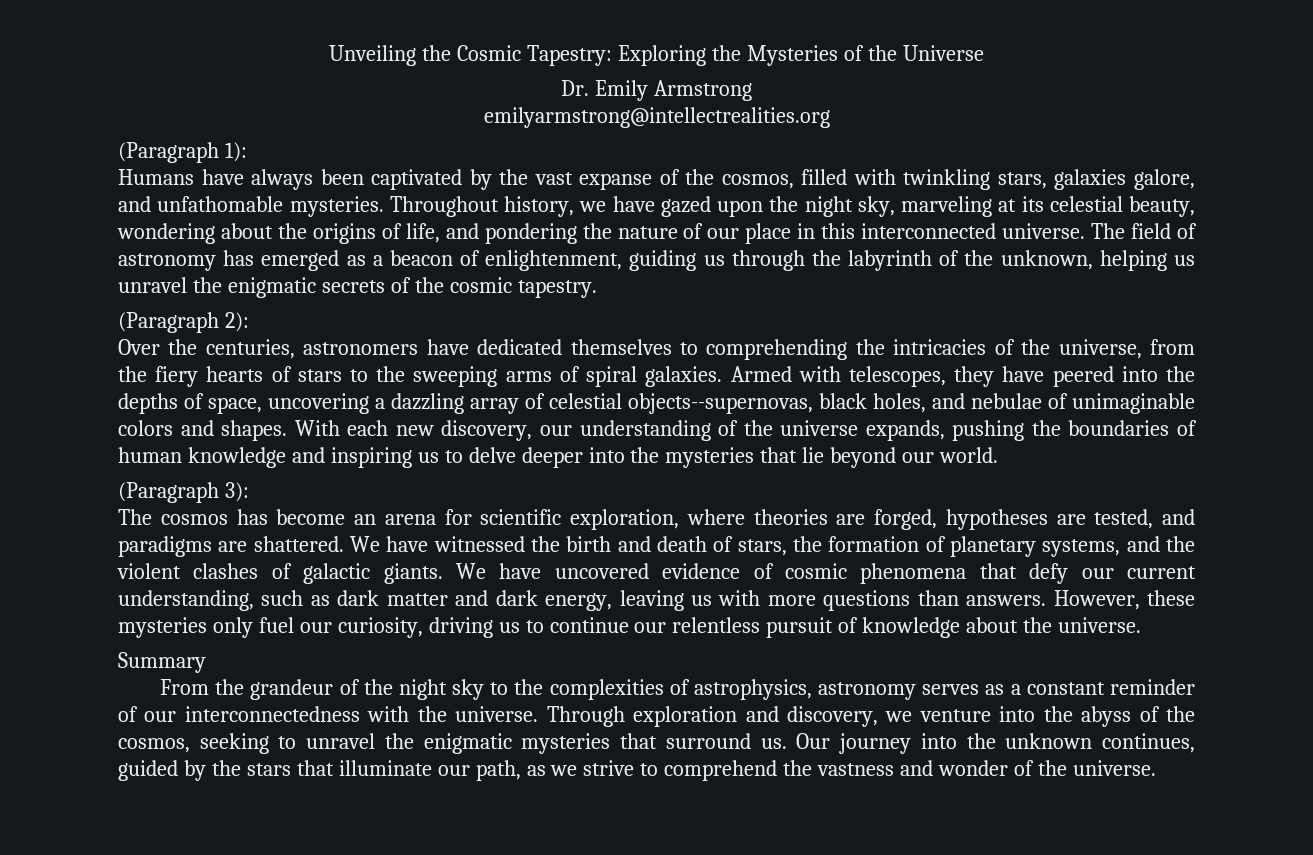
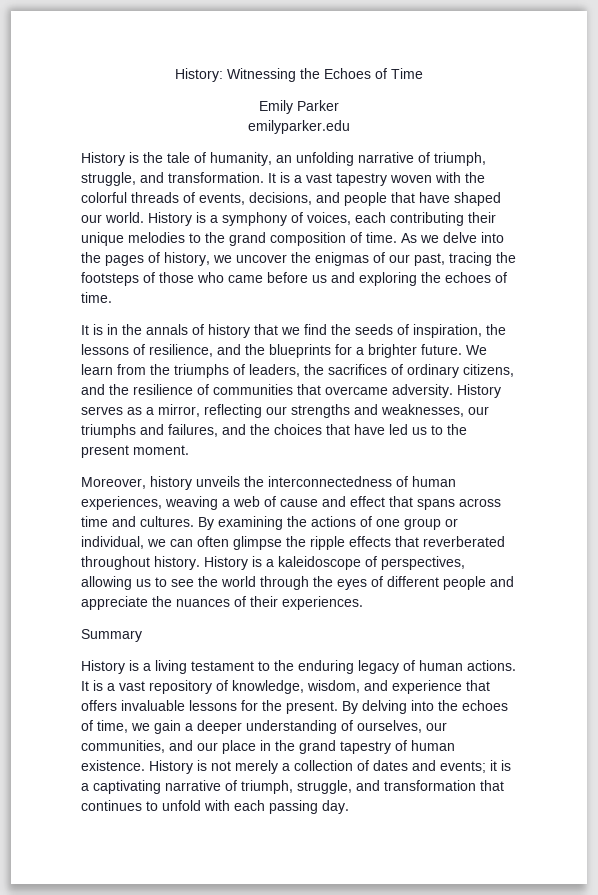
[329,45,984,66] [561,80,752,101] [483,107,830,128] [118,142,247,163] [118,169,1195,190] [118,196,1195,217] [117,223,1197,244] [118,250,1195,271] [118,277,597,298] [118,312,249,333] [118,339,1195,360] [118,366,1195,387] [118,393,1195,414] [118,420,1197,441] [118,447,999,468] [118,482,249,503] [118,509,1195,530] [118,536,1196,557] [117,563,1196,584] [118,590,1195,611] [118,617,1142,638] [118,652,206,673] [160,679,1195,700] [118,706,1195,727] [118,733,1196,754] [118,760,1156,781] Unveiling the Cosmic Tapestry: Exploring the Mysteries of the Universe // Dr. Emily Armstrong // emilyarmstrong@intellectrealities.org // (Paragraph 1): // Humans have always been captivated by the vast expanse of the cosmos, filled with twinkling stars, galaxies galore, and unfathomable mysteries. Throughout history, we have gazed upon the night sky, marveling at its celestial beauty, wondering about the origins of life, and pondering the nature of our place in this interconnected universe. The field of astronomy has emerged as a beacon of enlightenment, guiding us through the labyrinth of the unknown, helping us unravel the enigmatic secrets of the cosmic tapestry. // (Paragraph 2): // Over the centuries, astronomers have dedicated themselves to comprehending the intricacies of the universe, from the fiery hearts of stars to the sweeping arms of spiral galaxies. Armed with telescopes, they have peered into the depths of space, uncovering a dazzling array of celestial objects--supernovas, black holes, and nebulae of unimaginable colors and shapes. With each new discovery, our understanding of the universe expands, pushing the boundaries of human knowledge and inspiring us to delve deeper into the mysteries that lie beyond our world. // (Paragraph 3): // The cosmos has become an arena for scientific exploration, where theories are forged, hypotheses are tested, and paradigms are shattered. We have witnessed the birth and death of stars, the formation of planetary systems, and the violent clashes of galactic giants. We have uncovered evidence of cosmic phenomena that defy our current understanding, such as dark matter and dark energy, leaving us with more questions than answers. However, these mysteries only fuel our curiosity, driving us to continue our relentless pursuit of knowledge about the universe. // Summary // From the grandeur of the night sky to the complexities of astrophysics, astronomy serves as a constant reminder of our interconnectedness with the universe. Through exploration and discovery, we venture into the abyss of the cosmos, seeking to unravel the enigmatic mysteries that surround us. Our journey into the unknown continues, guided by the stars that illuminate our path, as we strive to comprehend the vastness and wonder of the universe. -> [175,68,423,82] [259,100,339,114] [248,120,350,134] [81,152,486,166] [81,172,485,186] [81,192,501,206] [81,212,496,226] [81,232,504,246] [81,252,516,266] [81,272,507,286] [81,292,112,303] [81,324,506,338] [81,344,487,358] [81,364,514,378] [81,384,501,398] [81,404,489,418] [81,424,467,438] [81,445,189,458] [81,476,456,490] [81,496,501,510] [81,516,458,530] [81,536,505,550] [81,556,465,570] [81,576,514,590] [81,596,363,610] [81,629,142,642] [81,660,516,674] [81,680,490,694] [81,700,508,714] [81,720,447,734] [81,740,455,754] [81,760,511,774] [81,780,504,794] [81,800,349,814] History: Witnessing the Echoes of Time // Emily Parker // emilyparker.edu // History is the tale of humanity, an unfolding narrative of triumph, struggle, and transformation. It is a vast tapestry woven with the colorful threads of events, decisions, and people that have shaped our world. History is a symphony of voices, each contributing their unique melodies to the grand composition of time. As we delve into the pages of history, we uncover the enigmas of our past, tracing the footsteps of those who came before us and exploring the echoes of time. // It is in the annals of history that we find the seeds of inspiration, the lessons of resilience, and the blueprints for a brighter future. We learn from the triumphs of leaders, the sacrifices of ordinary citizens, and the resilience of communities that overcame adversity. History serves as a mirror, reflecting our strengths and weaknesses, our triumphs and failures, and the choices that have led us to the present moment. // Moreover, history unveils the interconnectedness of human experiences, weaving a web of cause and effect that spans across time and cultures. By examining the actions of one group or individual, we can often glimpse the ripple effects that reverberated throughout history. History is a kaleidoscope of perspectives, allowing us to see the world through the eyes of different people and appreciate the nuances of their experiences. // Summary // History is a living testament to the enduring legacy of human actions. It is a vast repository of knowledge, wisdom, and experience that offers invaluable lessons for the present. By delving into the echoes of time, we gain a deeper understanding of ourselves, our communities, and our place in the grand tapestry of human existence. History is not merely a collection of dates and events; it is a captivating narrative of triumph, struggle, and transformation that continues to unfold with each passing day.

